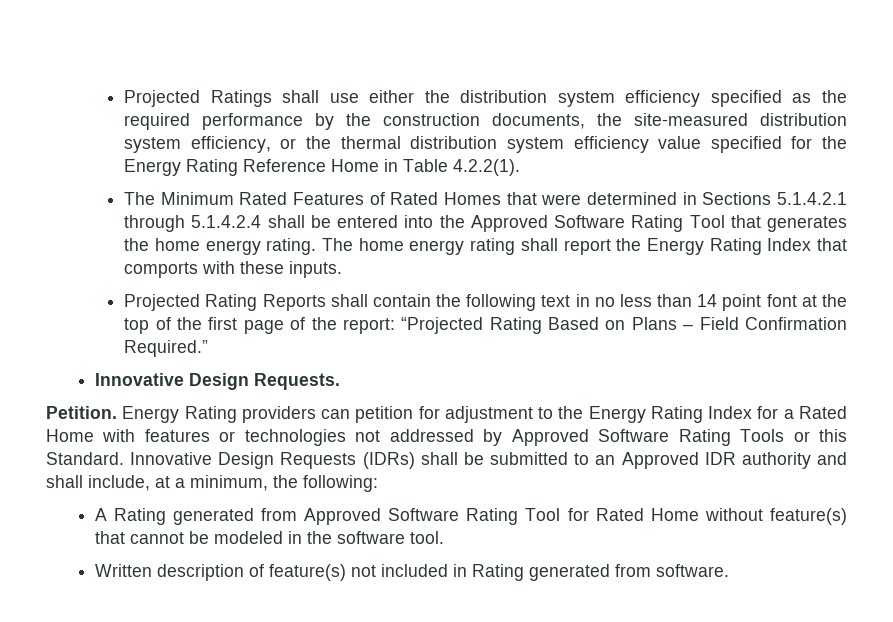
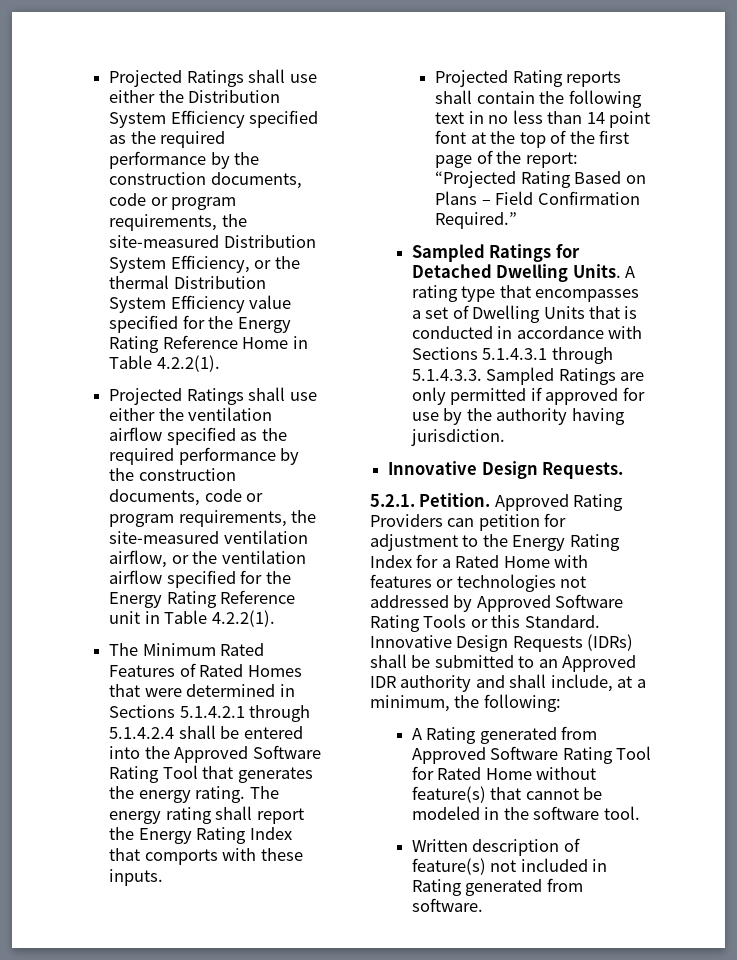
[124,90,847,107] [124,113,847,130] [124,136,649,153] Projected Ratings shall use either the distribution system efficiency specified as the required performance by the construction documents, the site-measured distribution system efficiency, or the thermal distribution system efficiency -> [109,69,317,87] [109,90,281,103] [109,110,319,128] [109,131,226,148] [109,151,260,169] [109,172,302,189] [109,193,237,210] [109,214,247,231] [109,235,316,248] [109,255,300,273] [109,275,266,289] [109,295,245,313] Projected Ratings shall use either the Distribution System Efficiency specified as the required performance by the construction documents, code or program requirements, the site-measured Distribution System Efficiency, or the thermal Distribution System Efficiency
(521, 167) none -> [109,387,317,405] [109,407,273,421] [109,427,287,445] [109,447,300,465] [109,468,236,481] [109,489,264,506] [109,510,317,527] [109,530,308,544] [109,550,306,568] [109,570,291,588] [109,590,296,608] [109,610,275,627] // Projected Ratings shall use either the ventilation airflow specified as the required performance by the construction documents, code or program requirements, the site-measured ventilation airflow, or the ventilation airflow specified for the Energy Rating Reference unit in Table 4.2.2(1).
[154,238,200,251] home -> (135, 792) none
[358,238,404,251] home -> (279, 792) none
[262,294,326,311] Reports -> [566,71,622,87] reports
[94,373,340,390] [46,406,316,423] Innovative Design Requests. // Petition. Energy Rating providers -> [411,244,580,262] [411,264,636,282] [411,285,640,302] [411,305,638,323] [411,326,643,339] [411,347,613,364] [411,367,645,385] [411,387,645,405] [411,408,625,425] [410,429,505,446] [388,461,624,479] [370,493,624,511] [370,514,443,527] Sampled Ratings for Detached Dwelling Units. A rating type that encompasses a set of Dwelling Units that is conducted in accordance with Sections 5.1.4.3.1 through 5.1.4.3.3. Sampled Ratings are only permitted if approved for use by the authority having jurisdiction. // Innovative Design Requests. // 5.2.1. Petition. Approved Rating Providers

